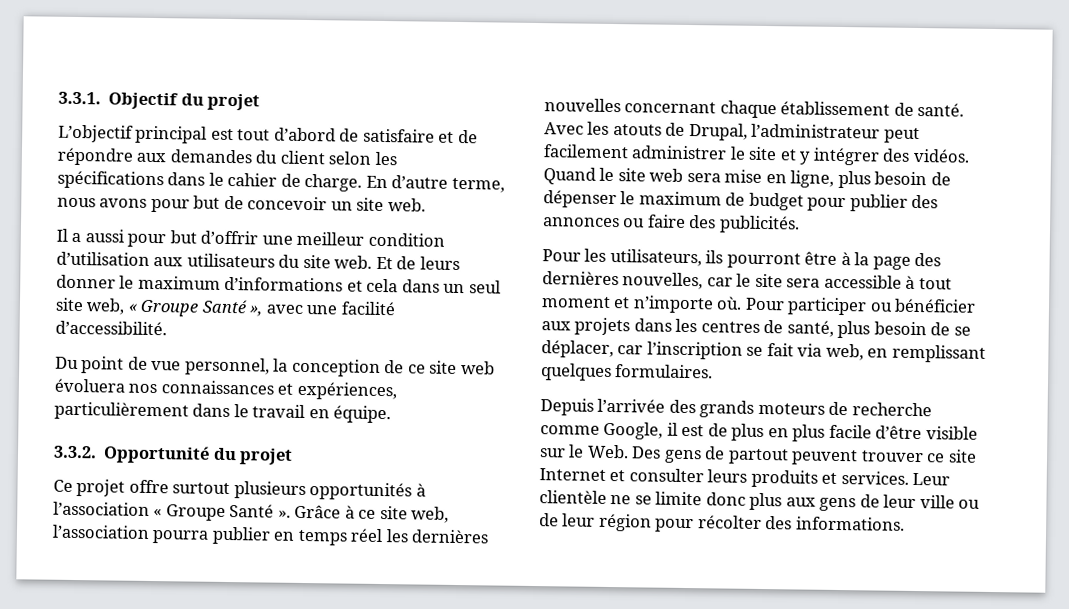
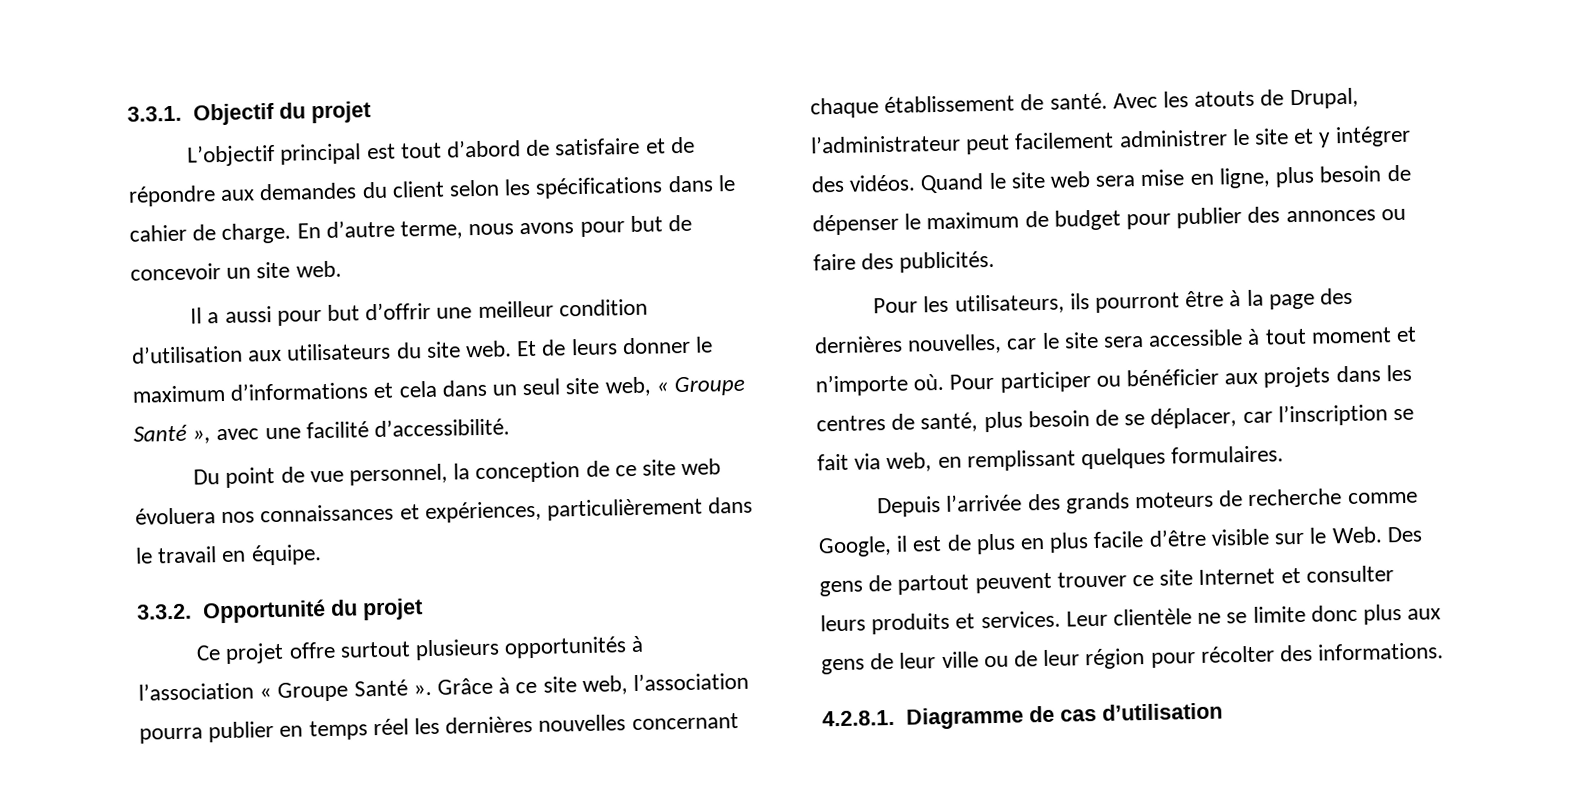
(905, 523) none -> [822,702,1223,730] // 4.2.8.1. Diagramme de cas d’utilisation

